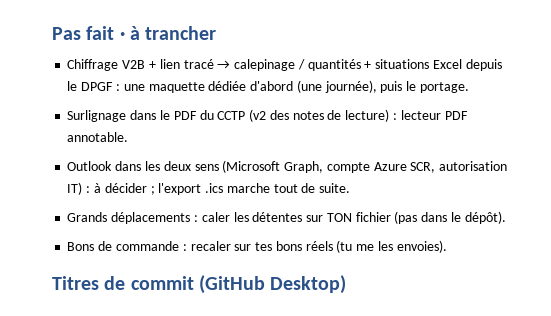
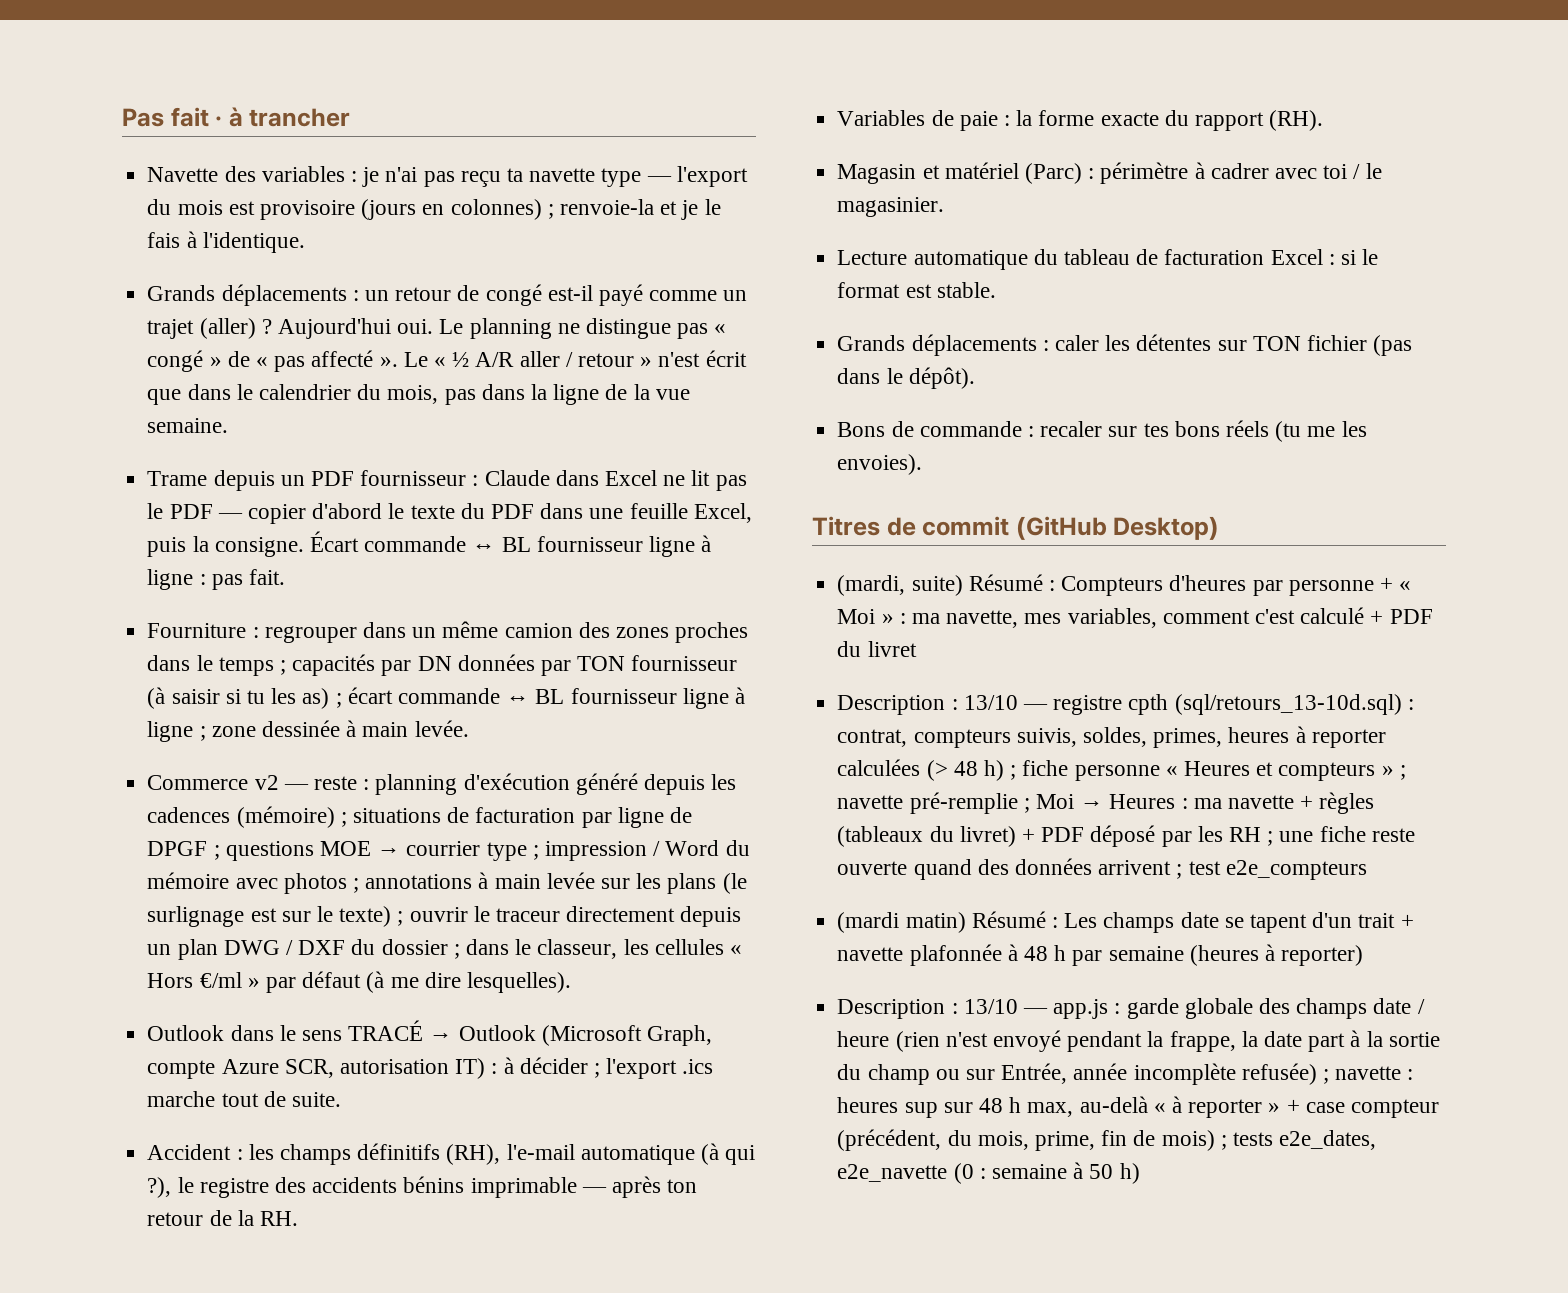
[67,59,502,71] [67,80,469,93] [67,109,468,122] [67,132,129,142] [67,161,219,171] Chiffrage V2B + lien tracé → calepinage / quantités + situations Excel depuis le DPGF : une maquette dédiée d'abord (une journée), puis le portage. // Surlignage dans le PDF du CCTP (v2 des notes de lecture) : lecteur PDF annotable. // Outlook dans les deux sens -> [147,166,748,187] [147,199,721,220] [147,231,305,253] [147,284,748,306] [147,318,727,339] [147,350,747,372] [147,384,690,405] [147,418,229,433] [147,470,747,491] [147,503,752,524] [147,531,712,557] [147,569,285,590] [147,621,749,643] [147,654,738,676] [147,687,746,709] [147,720,469,742] [147,773,737,795] [147,806,692,828] [147,840,750,861] [147,872,747,894] [147,906,742,927] [147,939,743,960] [147,971,571,993] [147,1020,536,1041] Navette des variables : je n'ai pas reçu ta navette type — l'export du mois est provisoire (jours en colonnes) ; renvoie-la et je le fais à l'identique. // Grands déplacements : un retour de congé est-il payé comme un trajet (aller) ? Aujourd'hui oui. Le planning ne distingue pas « congé » de « pas affecté ». Le « ½ A/R aller / retour » n'est écrit que dans le calendrier du mois, pas dans la ligne de la vue semaine. // Trame depuis un PDF fournisseur : Claude dans Excel ne lit pas le PDF — copier d'abord le texte du PDF dans une feuille Excel, puis la consigne. Écart commande ↔ BL fournisseur ligne à ligne : pas fait. // Fourniture : regrouper dans un même camion des zones proches dans le temps ; capacités par DN données par TON fournisseur (à saisir si tu les as) ; écart commande ↔ BL fournisseur ligne à ligne ; zone dessinée à main levée. // Commerce v2 — reste : planning d'exécution généré depuis les cadences (mémoire) ; situations de facturation par ligne de DPGF ; questions MOE → courrier type ; impression / Word du mémoire avec photos ; annotations à main levée sur les plans (le surlignage est sur le texte) ; ouvrir le traceur directement depuis un plan DWG / DXF du dossier ; dans le classeur, les cellules « Hors €/ml » par défaut (à me dire lesquelles). // Outlook dans le sens TRACÉ → Outlook
(351, 188) none -> [147,1143,756,1165] [147,1176,698,1198] [147,1210,298,1226] [837,110,1324,131] [837,162,1382,184] [837,197,945,217] [837,249,1379,270] [837,282,996,298] // Accident : les champs définitifs (RH), l'e-mail automatique (à qui ?), le registre des accidents bénins imprimable — après ton retour de la RH. // Variables de paie : la forme exacte du rapport (RH). // Magasin et matériel (Parc) : périmètre à cadrer avec toi / le magasinier. // Lecture automatique du tableau de facturation Excel : si le format est stable.
(347, 284) none -> [837,574,1412,596] [837,607,1433,628] [837,641,917,657] [837,694,1414,715] [837,726,1386,748] [837,759,1406,781] [837,792,1375,814] [837,825,1415,847] [837,858,1367,880] [837,911,1414,933] [837,944,1364,966] [837,998,1425,1019] [837,1030,1440,1052] [837,1063,1414,1085] [837,1096,1440,1118] [837,1129,1377,1151] [837,1162,1140,1184] // (mardi, suite) Résumé : Compteurs d'heures par personne + « Moi » : ma navette, mes variables, comment c'est calculé + PDF du livret // Description : 13/10 — registre cpth (sql/retours_13-10d.sql) : contrat, compteurs suivis, soldes, primes, heures à reporter calculées (> 48 h) ; fiche personne « Heures et compteurs » ; navette pré-remplie ; Moi → Heures : ma navette + règles (tableaux du livret) + PDF déposé par les RH ; une fiche reste ouverte quand des données arrivent ; test e2e_compteurs // (mardi matin) Résumé : Les champs date se tapent d'un trait + navette plafonnée à 48 h par semaine (heures à reporter) // Description : 13/10 — app.js : garde globale des champs date / heure (rien n'est envoyé pendant la frappe, la date part à la sortie du champ ou sur Entrée, année incomplète refusée) ; navette : heures sup sur 48 h max, au-delà « à reporter » + case compteur (précédent, du mois, prime, fin de mois) ; tests e2e_dates, e2e_navette (0 : semaine à 50 h)

